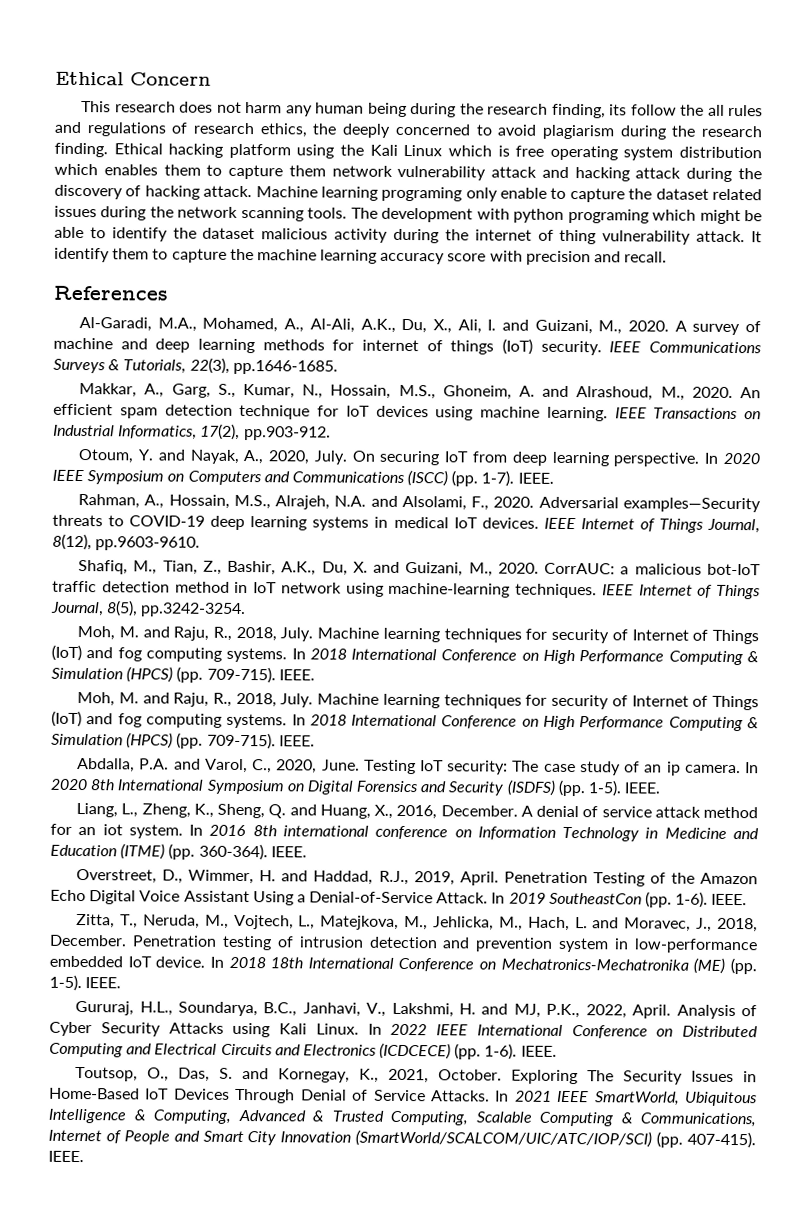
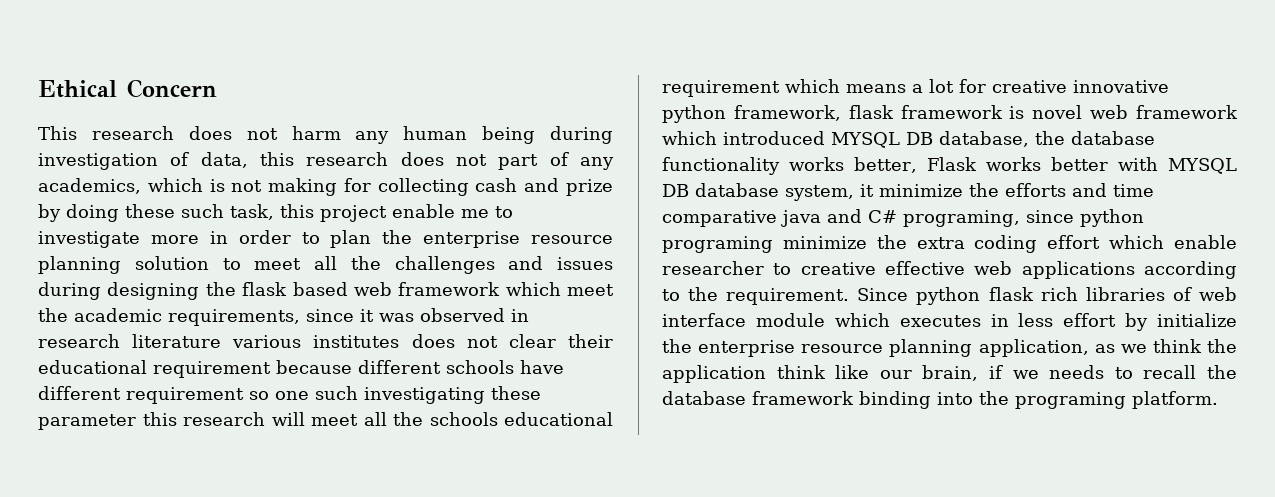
[459,103,764,119] [54,121,763,140] [54,142,763,161] [54,163,762,182] [54,184,762,203] [54,205,762,225] [54,226,762,245] [54,247,668,266] [53,285,169,301] [79,317,762,336] [53,337,762,356] [53,357,338,375] [79,383,762,401] [53,403,761,422] [53,423,331,441] [78,449,761,467] [52,469,554,487] [78,494,761,513] [52,514,760,534] [52,533,201,551] [78,560,762,577] [52,580,761,600] [50,600,247,618] [77,625,759,645] [51,644,759,666] [51,666,315,684] [77,691,759,711] [51,710,759,732] [51,732,315,750] [77,757,759,776] [50,778,661,797] [76,802,759,820] [50,823,760,842] [50,843,307,861] [76,868,759,887] [50,889,748,908] [76,913,758,933] [49,934,758,954] [49,955,757,975] [49,974,122,992] [75,1000,757,1020] [49,1021,758,1039] [49,1042,557,1060] [75,1066,757,1085] [49,1087,758,1107] [48,1108,756,1128] [48,1129,757,1149] [48,1150,84,1163] the research finding, its follow the all rules and regulations of research ethics, the deeply concerned to avoid plagiarism during the research finding. Ethical hacking platform using the Kali Linux which is free operating system distribution which enables them to capture them network vulnerability attack and hacking attack during the discovery of hacking attack. Machine learning programing only enable to capture the dataset related issues during the network scanning tools. The development with python programing which might be able to identify the dataset malicious activity during the internet of thing vulnerability attack. It identify them to capture the machine learning accuracy score with precision and recall. // References // Al-Garadi, M.A., Mohamed, A., Al-Ali, A.K., Du, X., Ali, I. and Guizani, M., 2020. A survey of machine and deep learning methods for internet of things (IoT) security. IEEE Communications Surveys & Tutorials, 22(3), pp.1646-1685. // Makkar, A., Garg, S., Kumar, N., Hossain, M.S., Ghoneim, A. and Alrashoud, M., 2020. An efficient spam detection technique for IoT devices using machine learning. IEEE Transactions on Industrial Informatics, 17(2), pp.903-912. // Otoum, Y. and Nayak, A., 2020, July. On securing IoT from deep learning perspective. In 2020 IEEE Symposium on Computers and Communications (ISCC) (pp. 1-7). IEEE. // Rahman, A., Hossain, M.S., Alrajeh, N.A. and Alsolami, F., 2020. Adversarial examples—Security threats to COVID-19 deep learning systems in medical IoT devices. IEEE Internet of Things Journal, 8(12), pp.9603-9610. // Shafiq, M., Tian, Z., Bashir, A.K., Du, X. and Guizani, M., 2020. CorrAUC: a malicious bot-IoT traffic detection method in IoT network using machine-learning techniques. IEEE Internet of Things Journal, 8(5), pp.3242-3254. // Moh, M. and Raju, R., 2018, July. Machine learning techniques for security of Internet of Things (IoT) and fog computing systems. In 2018 International Conference on High Performance Computing & Simulation (HPCS) (pp. 709-715). IEEE. // Moh, M. and Raju, R., 2018, July. Machine learning techniques for security of Internet of Things (IoT) and fog computing systems. In 2018 International Conference on High Performance Computing & Simulation (HPCS) (pp. 709-715). IEEE. // Abdalla, P.A. and Varol, C., 2020, June. Testing IoT security: The case study of an ip camera. In 2020 8th International Symposium on Digital Forensics and Security (ISDFS) (pp. 1-5). IEEE. // Liang, L., Zheng, K., Sheng, Q. and Huang, X., 2016, December. A denial of service attack method for an iot system. In 2016 8th international conference on Information Technology in Medicine and Education (ITME) (pp. 360-364). IEEE. // Overstreet, D., Wimmer, H. and Haddad, R.J., 2019, April. Penetration Testing of the Amazon Echo Digital Voice Assistant Using a Denial-of-Service Attack. In 2019 SoutheastCon (pp. 1-6). IEEE. // Zitta, T., Neruda, M., Vojtech, L., Matejkova, M., Jehlicka, M., Hach, L. and Moravec, J., 2018, December. Penetration testing of intrusion detection and prevention system in low-performance embedded IoT device. In 2018 18th International Conference on Mechatronics-Mechatronika (ME) (pp. 1-5). IEEE. // Gururaj, H.L., Soundarya, B.C., Janhavi, V., Lakshmi, H. and MJ, P.K., 2022, April. Analysis of Cyber Security Attacks using Kali Linux. In 2022 IEEE International Conference on Distributed Computing and Electrical Circuits and Electronics (ICDCECE) (pp. 1-6). IEEE. // Toutsop, O., Das, S. and Kornegay, K., 2021, October. Exploring The Security Issues in Home-Based IoT Devices Through Denial of Service Attacks. In 2021 IEEE SmartWorld, Ubiquitous Intelligence & Computing, Advanced & Trusted Computing, Scalable Computing & Communications, Internet of People and Smart City Innovation (SmartWorld/SCALCOM/UIC/ATC/IOP/SCI) (pp. 407-415). IEEE. -> [38,152,614,170] [38,178,613,196] [38,204,513,222] [38,230,613,248] [38,256,613,274] [38,282,614,300] [38,308,529,326] [38,334,613,348] [38,360,564,378] [38,386,541,404] [38,412,613,430] [662,79,1169,97] [662,105,1238,123] [662,131,1155,148] [662,157,1237,175] [662,183,1154,201] [662,209,1144,227] [662,235,1237,253] [662,261,1237,279] [662,287,1237,305] [662,313,1237,331] [662,339,1237,357] [662,365,1237,383] [662,391,1218,409] investigation of data, this research does not part of any academics, which is not making for collecting cash and prize by doing these such task, this project enable me to investigate more in order to plan the enterprise resource planning solution to meet all the challenges and issues during designing the flask based web framework which meet the academic requirements, since it was observed in research literature various institutes does not clear their educational requirement because different schools have different requirement so one such investigating these parameter this research will meet all the schools educational requirement which means a lot for creative innovative python framework, flask framework is novel web framework which introduced MYSQL DB database, the database functionality works better, Flask works better with MYSQL DB database system, it minimize the efforts and time comparative java and C# programing, since python programing minimize the extra coding effort which enable researcher to creative effective web applications according to the requirement. Since python flask rich libraries of web interface module which executes in less effort by initialize the enterprise resource planning application, as we think the application think like our brain, if we needs to recall the database framework binding into the programing platform.

